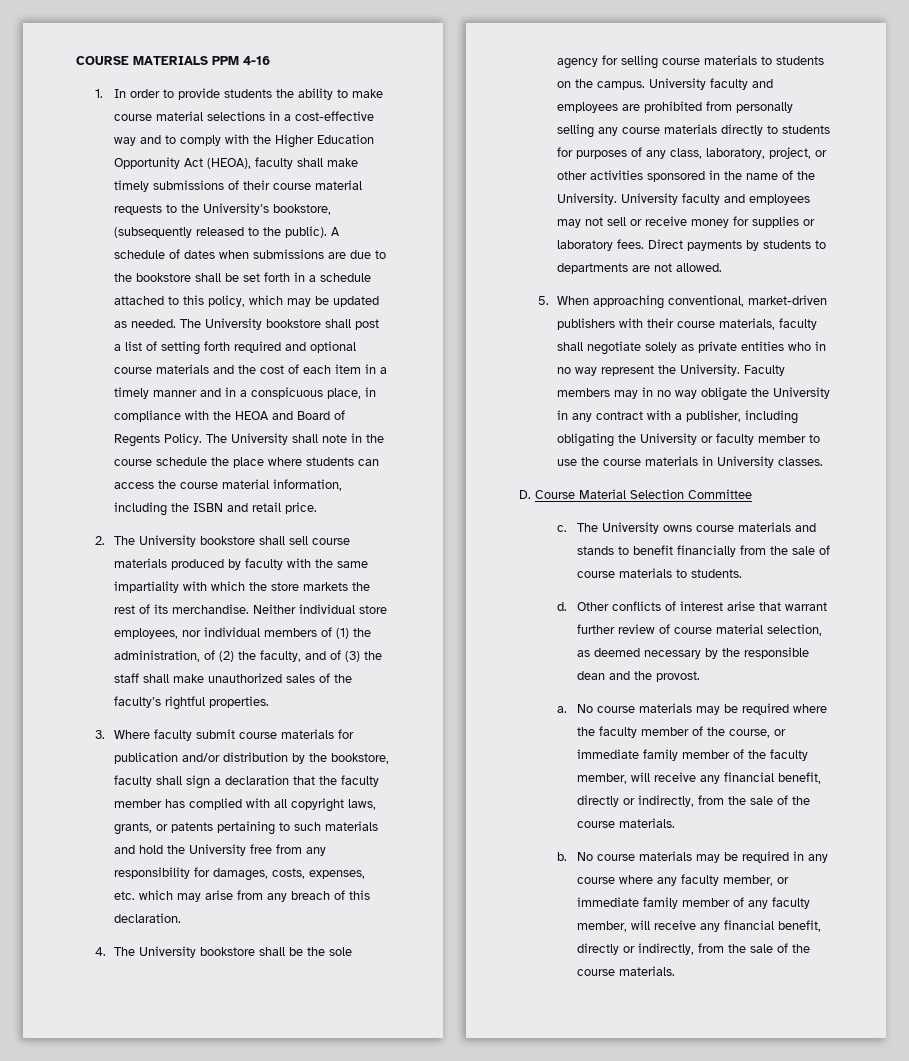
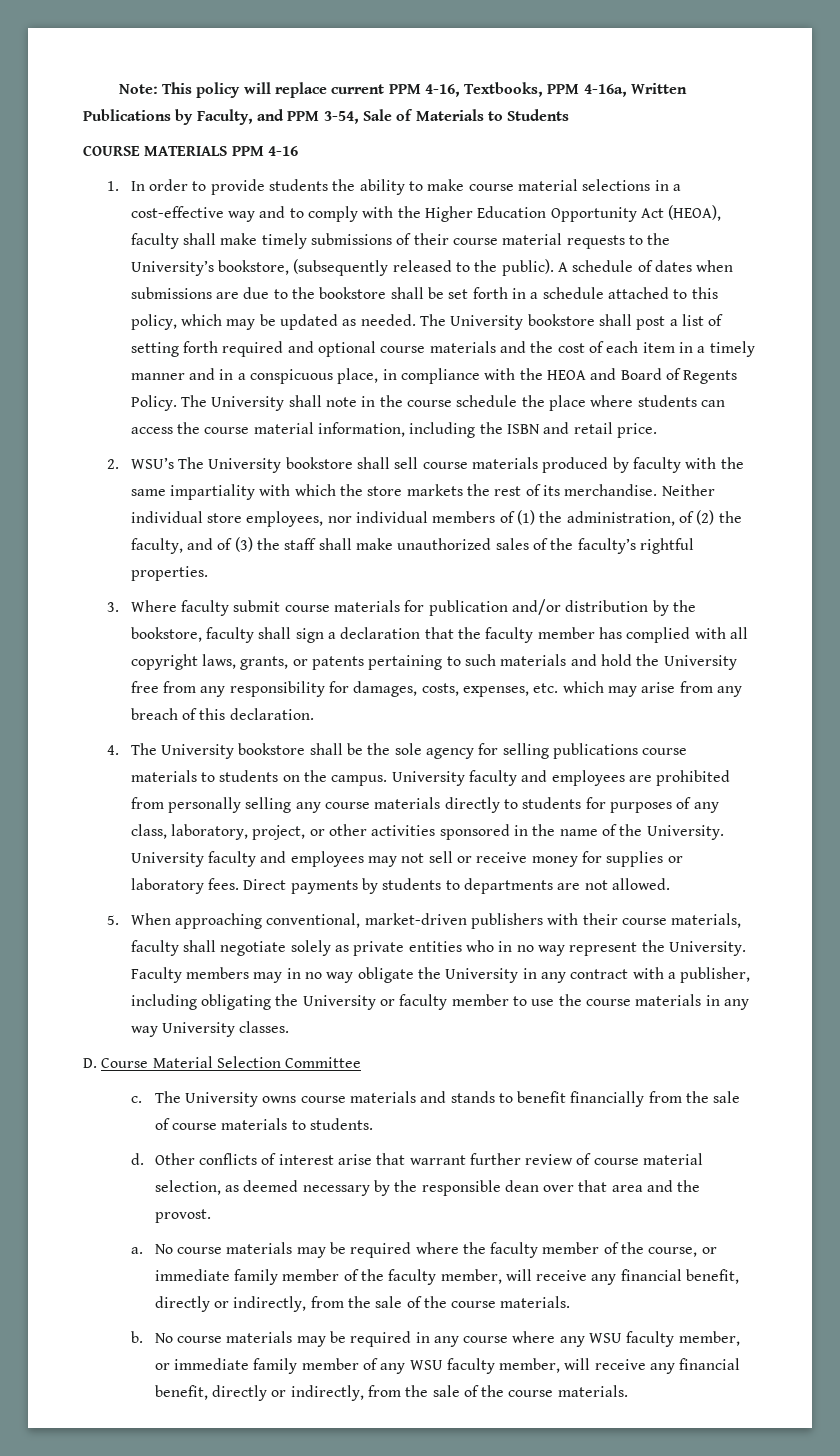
(76, 60) none -> [118,82,688,98] [83,109,570,125] Note: This policy will replace current PPM 4-16, Textbooks, PPM 4-16a, Written Publications by Faculty, and PPM 3-54, Sale of Materials to Students //
(106, 540) none -> [130,457,174,469] WSU’s
(659, 62) none -> [552,743,638,759] publications
(714, 461) none -> [723,999,749,1010] [130,1026,158,1037] any way
(605, 675) none -> [543,1180,643,1192] over that area
(677, 881) none -> [589,1333,623,1343] WSU
(768, 904) none -> [409,1360,443,1370] WSU

